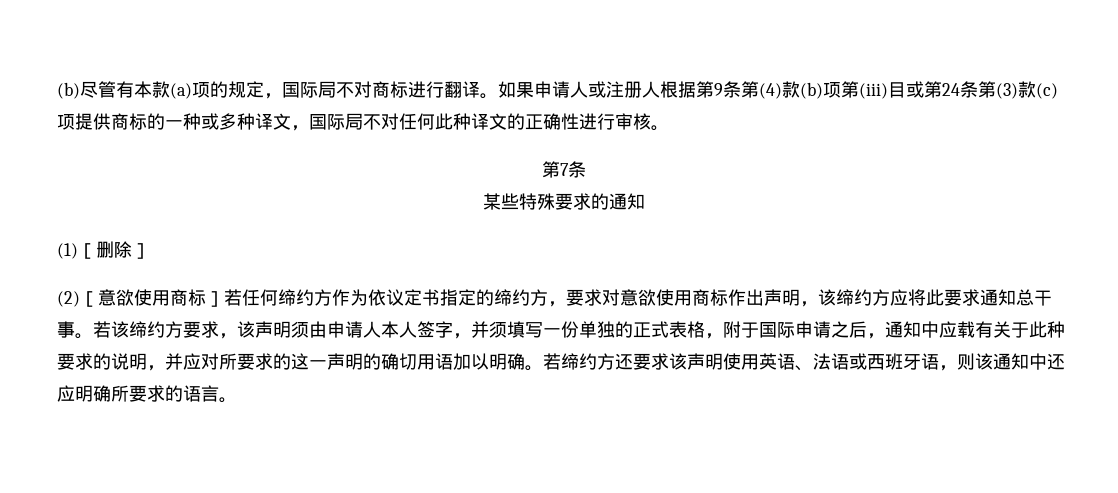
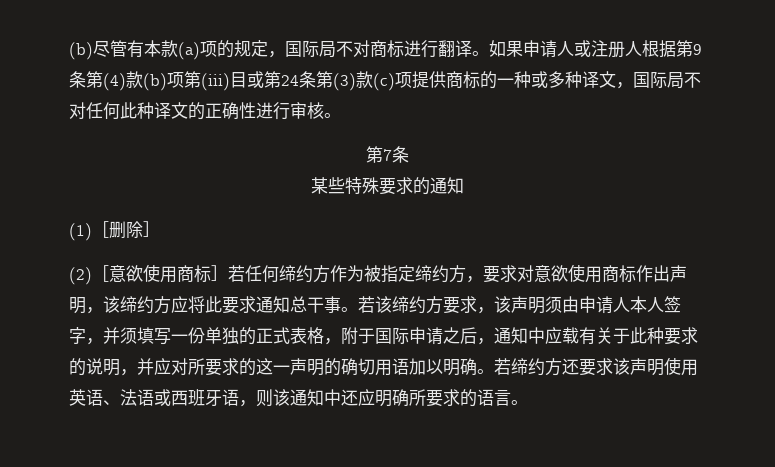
[368,289,494,306] 依议定书指定的 -> [364,265,415,283] 被指定

